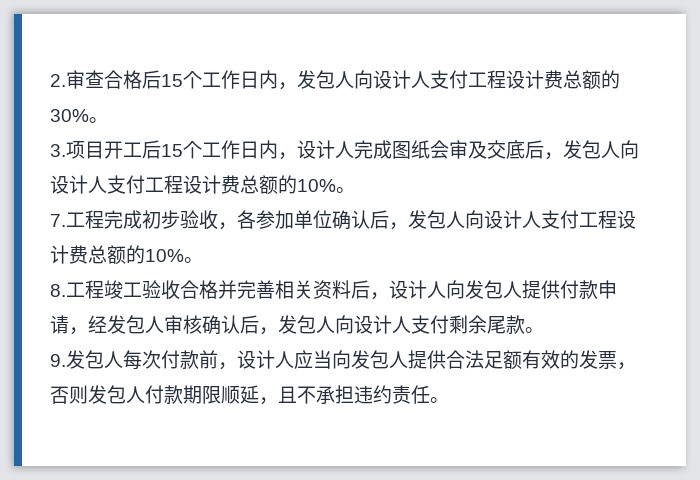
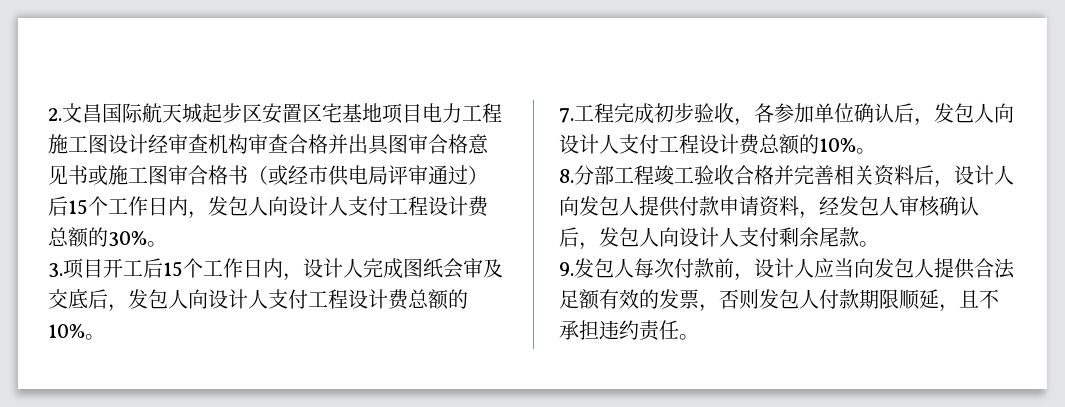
[66,70,142,89] 审查合格 -> [62,103,502,124] [48,134,489,155] [48,165,488,186] 文昌国际航天城起步区安置区宅基地项目电力工程施工图设计经审查机构审查合格并出具图审合格意见书或施工图审合格书（或经市供电局评审通过）
(66, 290) none -> [574,165,614,185] 分部
(69, 324) none -> [759,196,799,217] 资料

